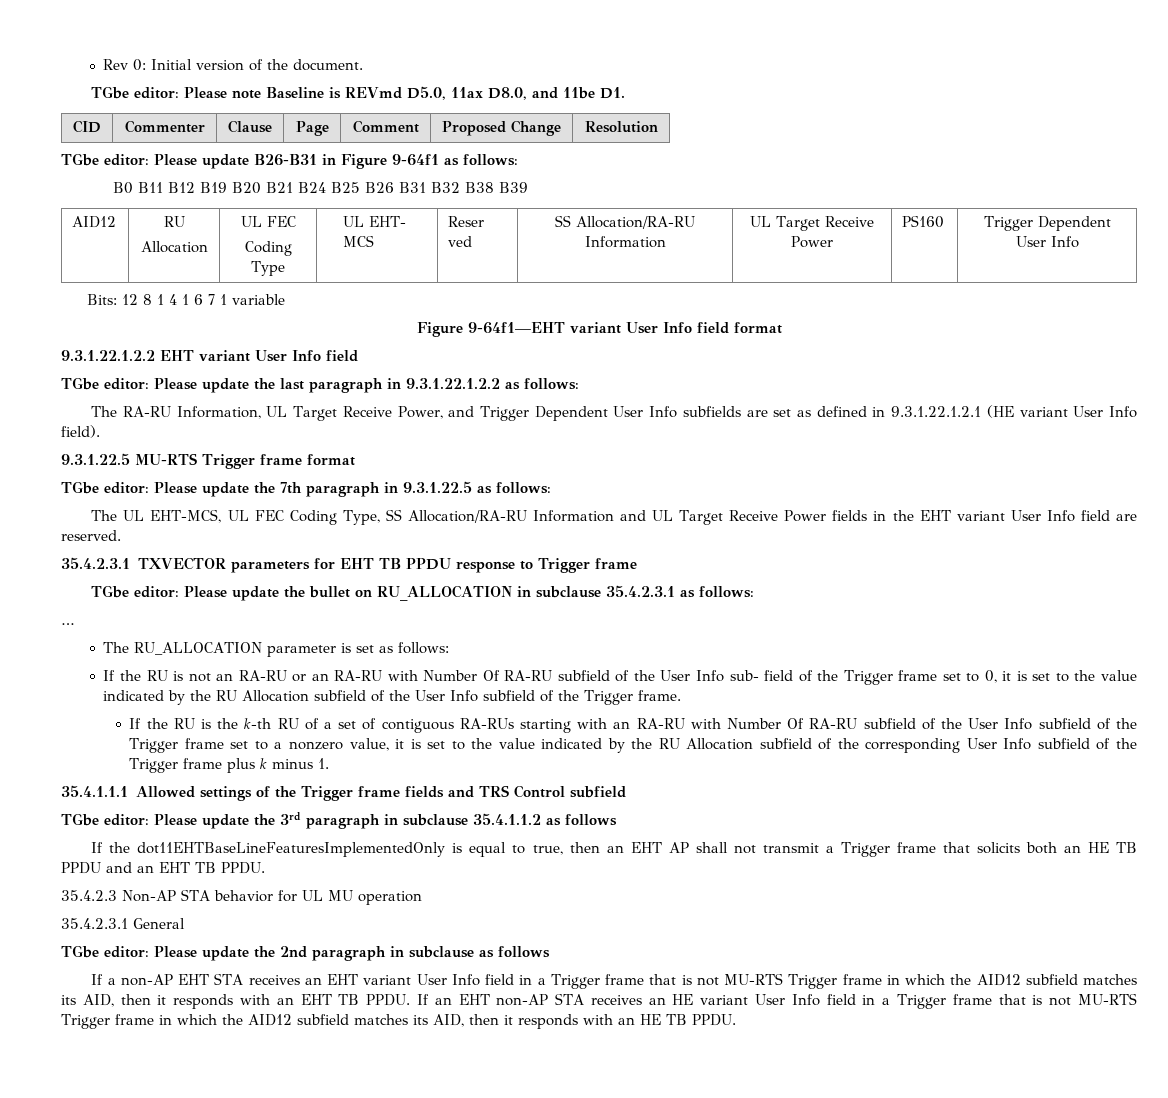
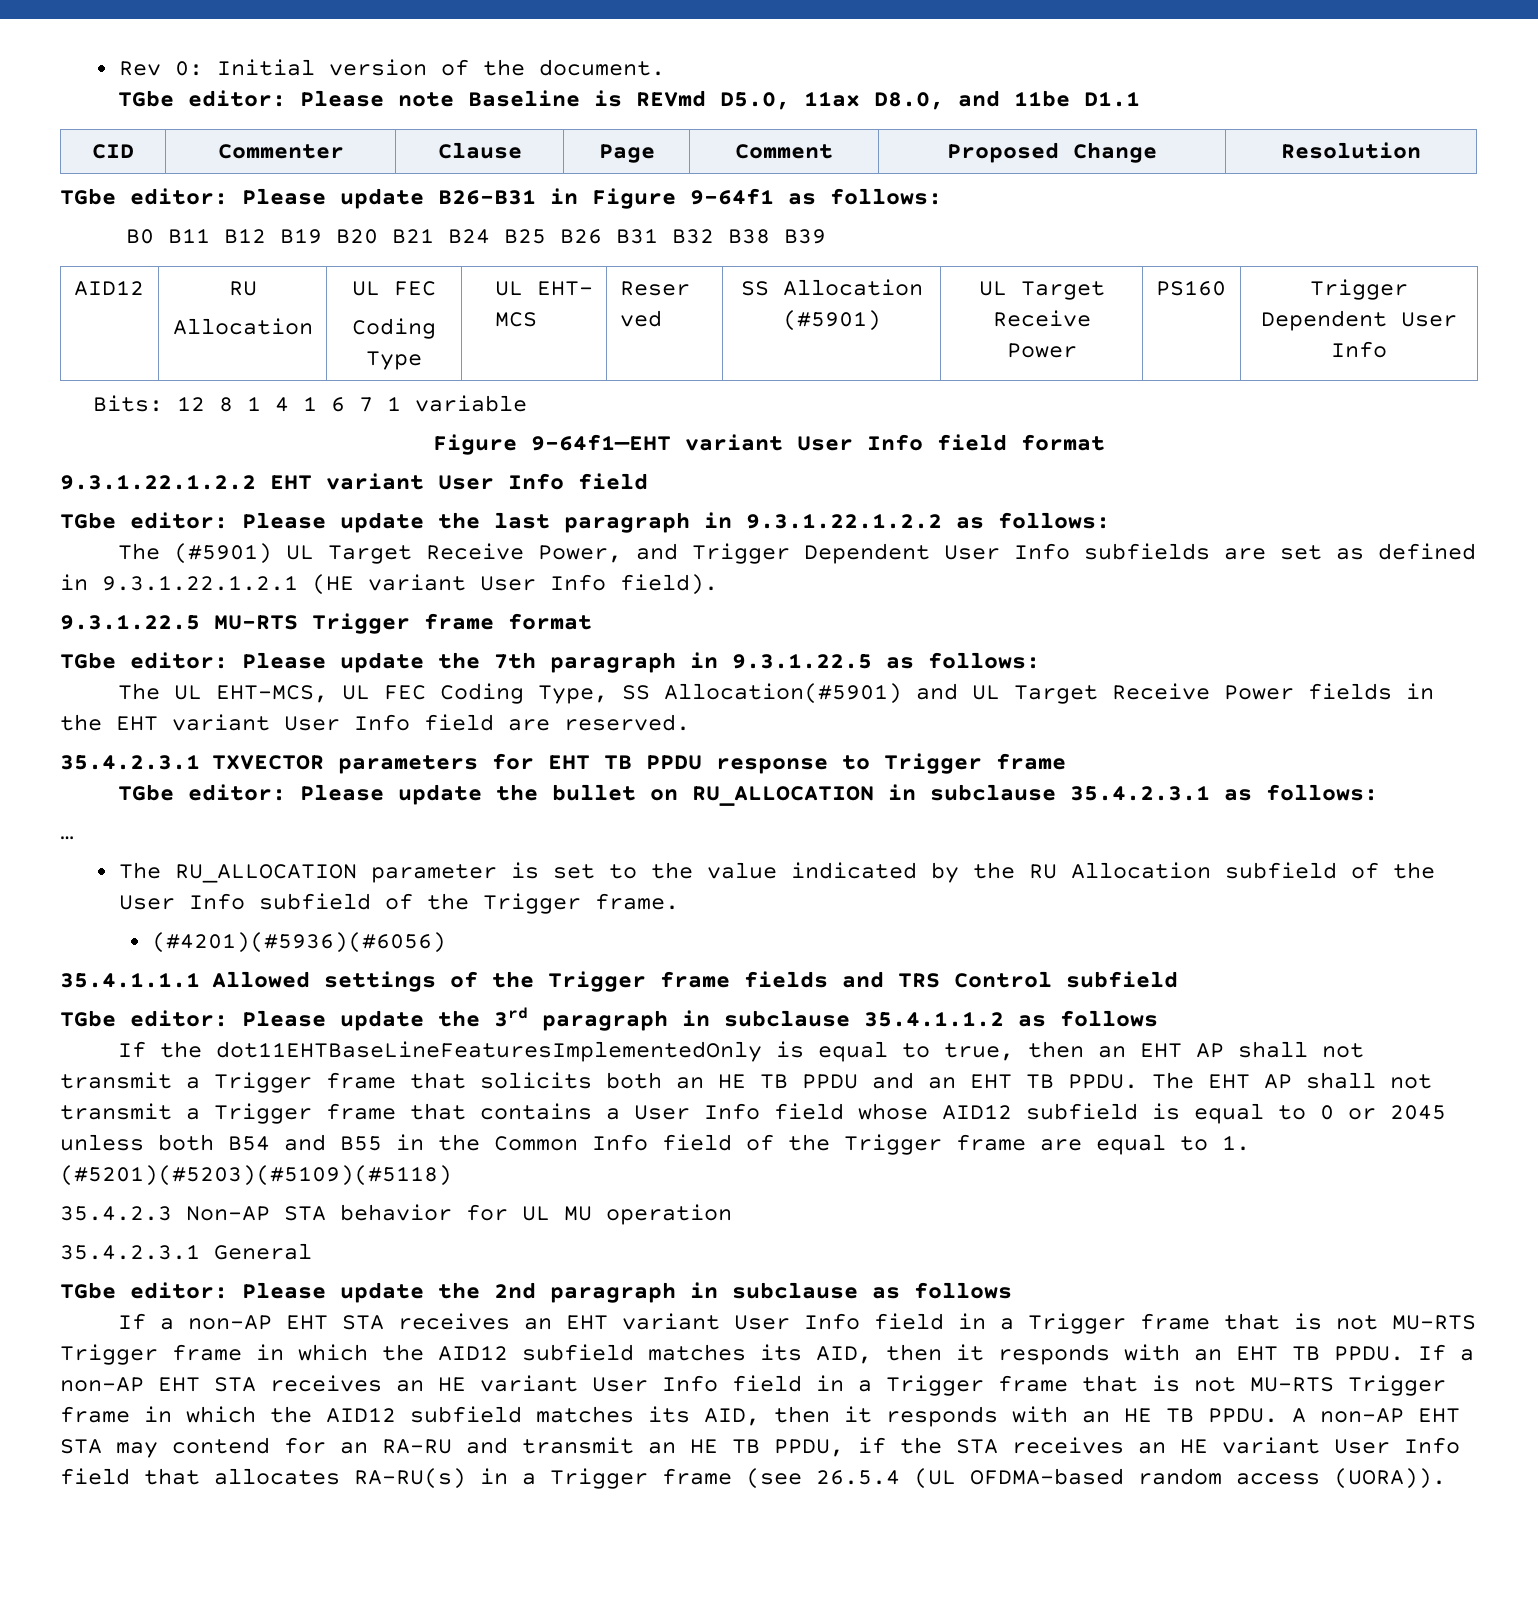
[600,87,626,99] D1. -> [1083,91,1140,107] D1.1
[576,216,695,229] [584,236,666,248] Allocation/RA-RU Information -> [782,279,923,296] [782,310,881,331] Allocation (#5901)
[123,406,261,419] RA-RU Information, -> [173,543,272,564] (#5901)
[407,510,614,523] Allocation/RA-RU Information -> [663,683,902,704] Allocation(#5901)
[379,642,450,654] [103,670,1051,685] as follows: // If the RU is not an RA-RU or an RA-RU with Number Of RA-RU subfield of the User Info sub- field of the Trigger frame set to 0, it is set -> (596, 871) none
[129,718,1137,733] [129,738,1137,753] [129,758,330,773] If the RU is the k-th RU of a set of contiguous RA-RUs starting with an RA-RU with Number Of RA-RU subfield of the User Info subfield of the Trigger frame set to a nonzero value, it is set to the value indicated by the RU Allocation subfield of the corresponding User Info subfield of the Trigger frame plus k minus 1. -> [152,932,447,953] (#4201)(#5936)(#6056)
(265, 868) none -> [1152,1072,1432,1089] [60,1103,1446,1124] [60,1134,1250,1155] [60,1165,452,1186] The EHT AP shall not transmit a Trigger frame that contains a User Info field whose AID12 subfield is equal to 0 or 2045 unless both B54 and B55 in the Common Info field of the Trigger frame are equal to 1. (#5201)(#5203)(#5109)(#5118)
[434,994,549,1006] an EHT non-AP -> [1460,1349,1474,1361] [60,1377,200,1392] a non-AP EHT
(736, 1020) none -> [1292,1408,1460,1423] [60,1437,1460,1458] [60,1468,1446,1489] A non-AP EHT STA may contend for an RA-RU and transmit an HE TB PPDU, if the STA receives an HE variant User Info field that allocates RA-RU(s) in a Trigger frame (see 26.5.4 (UL OFDMA-based random access (UORA)).

